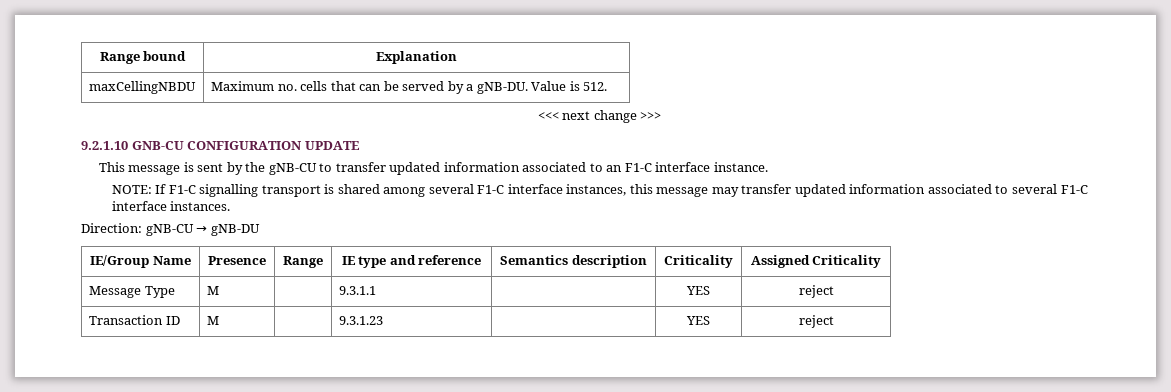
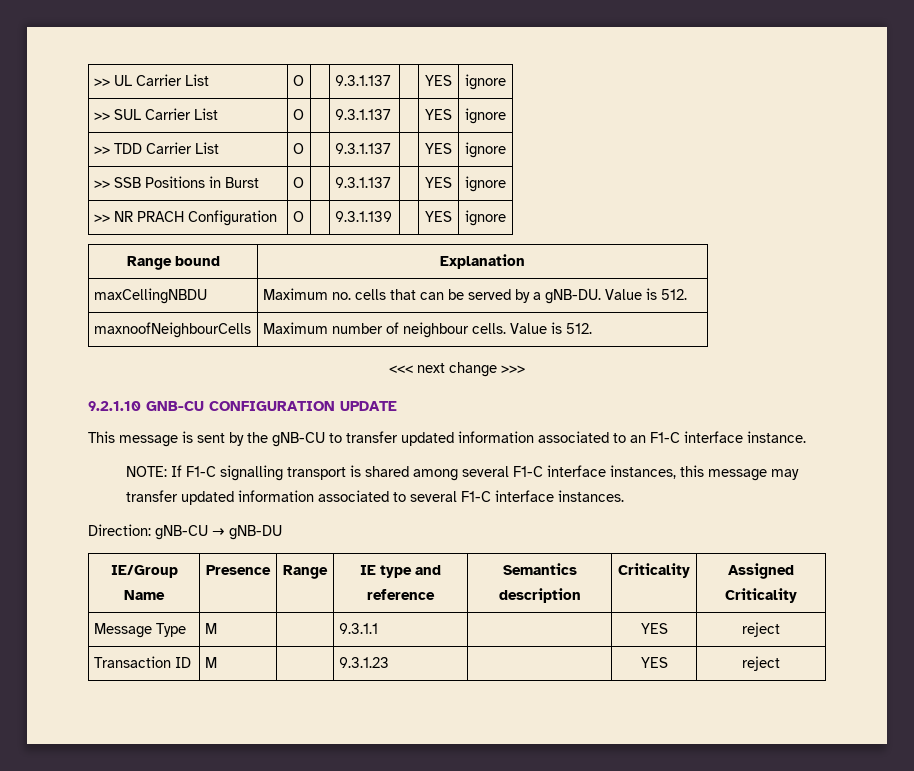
(99, 58) none -> [93,74,209,86] [292,75,304,86] [334,75,391,86] [425,75,452,86] [465,74,506,90] [93,108,218,120] [292,109,304,120] [334,109,391,120] [425,109,452,120] [465,108,506,124] [93,142,219,154] [292,143,304,154] [334,143,391,154] [425,143,452,154] [465,142,506,158] [93,176,259,188] [292,177,304,188] [334,177,391,188] [425,177,452,188] [465,176,506,192] [93,210,277,226] [292,211,304,222] [334,211,392,222] [425,211,452,222] [465,210,506,226] >> UL Carrier List | O | | 9.3.1.137 | | YES | ignore // >> SUL Carrier List | O | | 9.3.1.137 | | YES | ignore // >> TDD Carrier List | O | | 9.3.1.137 | | YES | ignore // >> SSB Positions in Burst | O | | 9.3.1.137 | | YES | ignore // >> NR PRACH Configuration | O | | 9.3.1.139 | | YES | ignore //
(608, 86) none -> [93,322,251,338] [262,322,592,338] // maxnoofNeighbourCells | Maximum number of neighbour cells. Value is 512.

